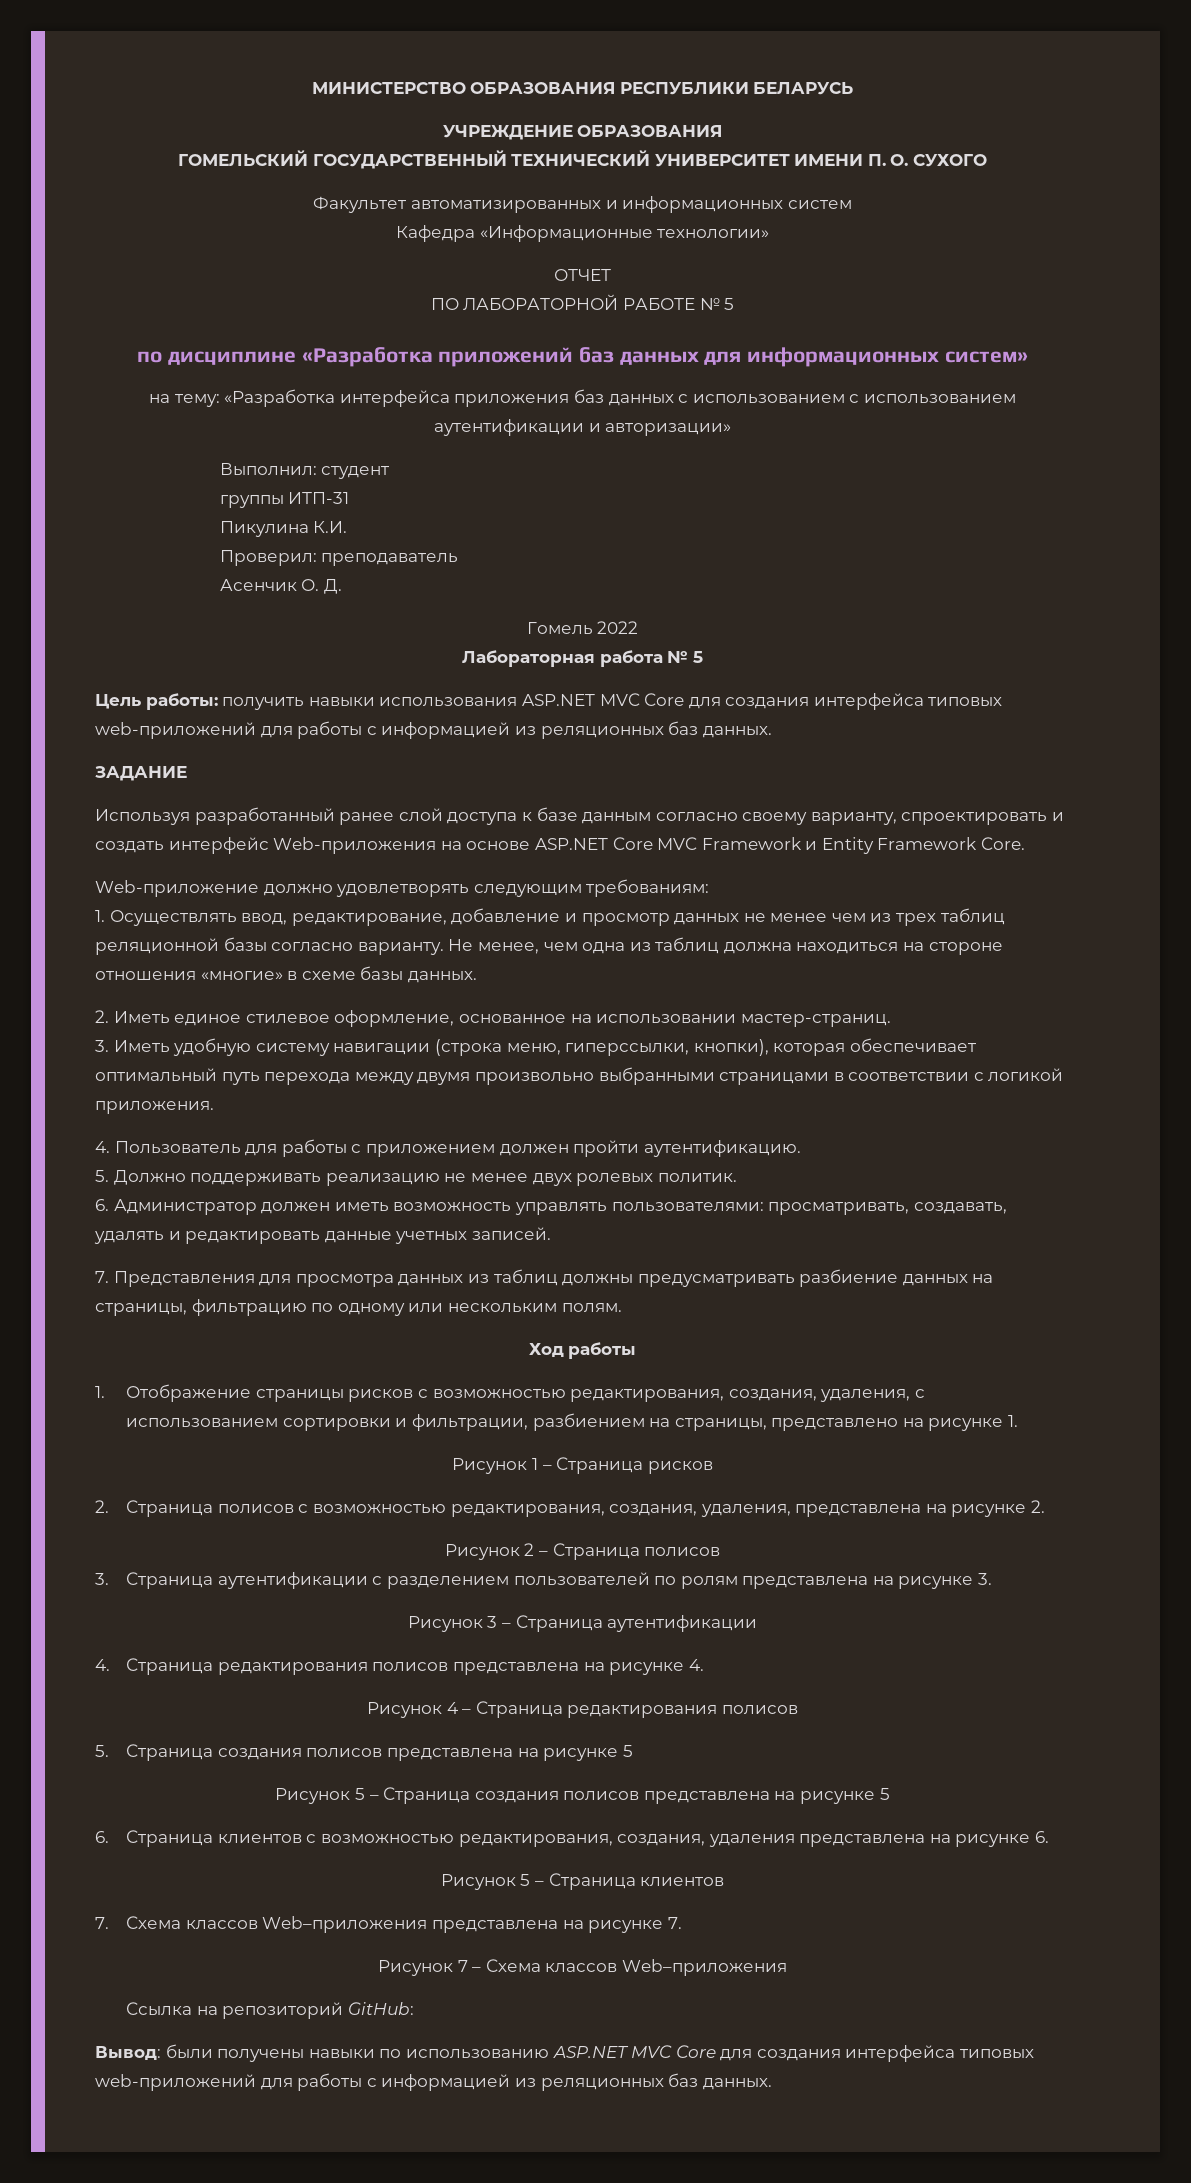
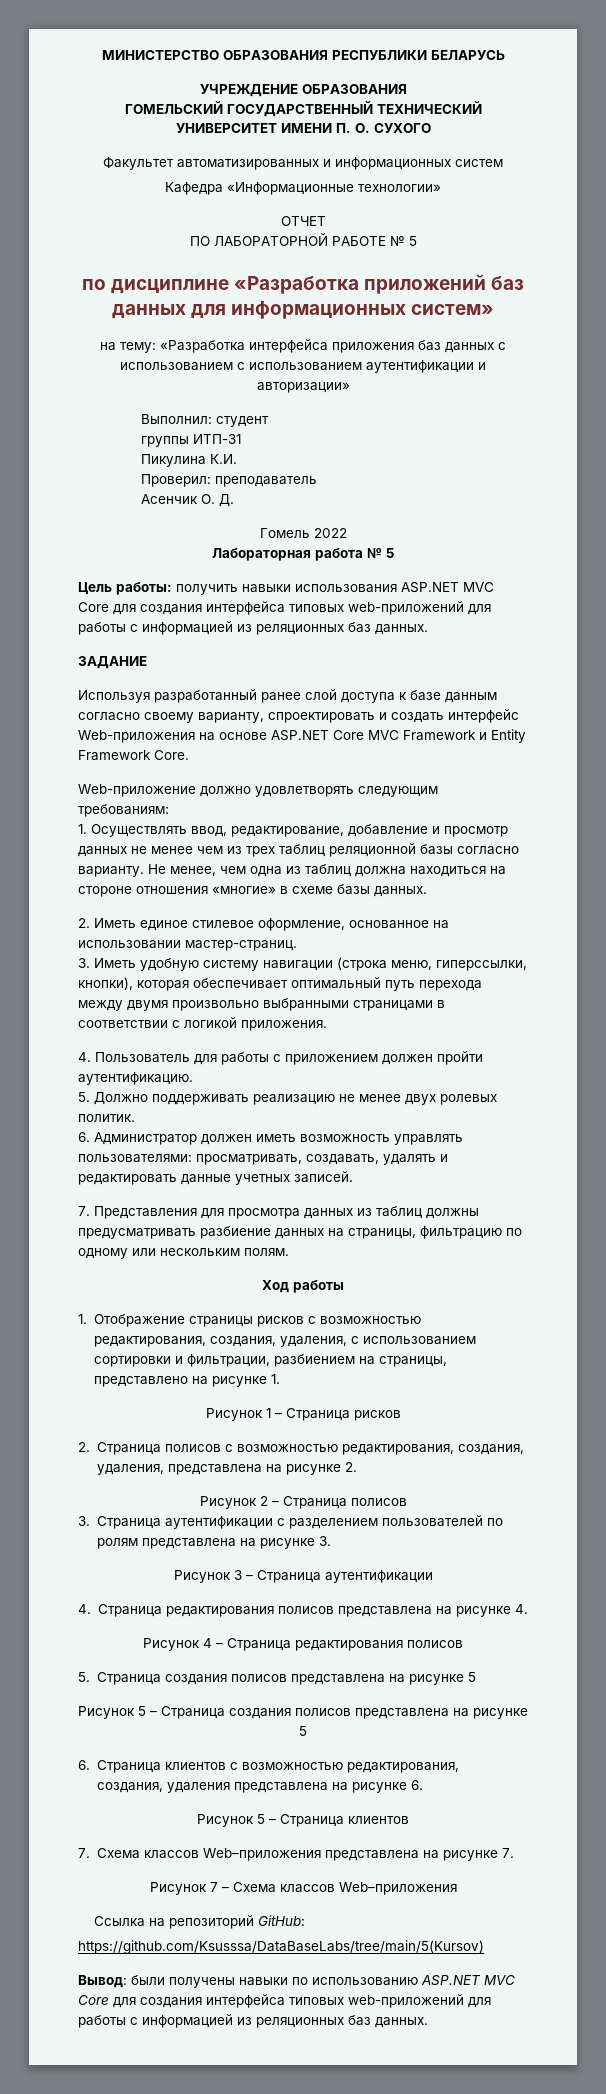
(414, 2008) none -> [78,1940,484,1954] // https://github.com/Ksusssa/DataBaseLabs/tree/main/5(Kursov)

